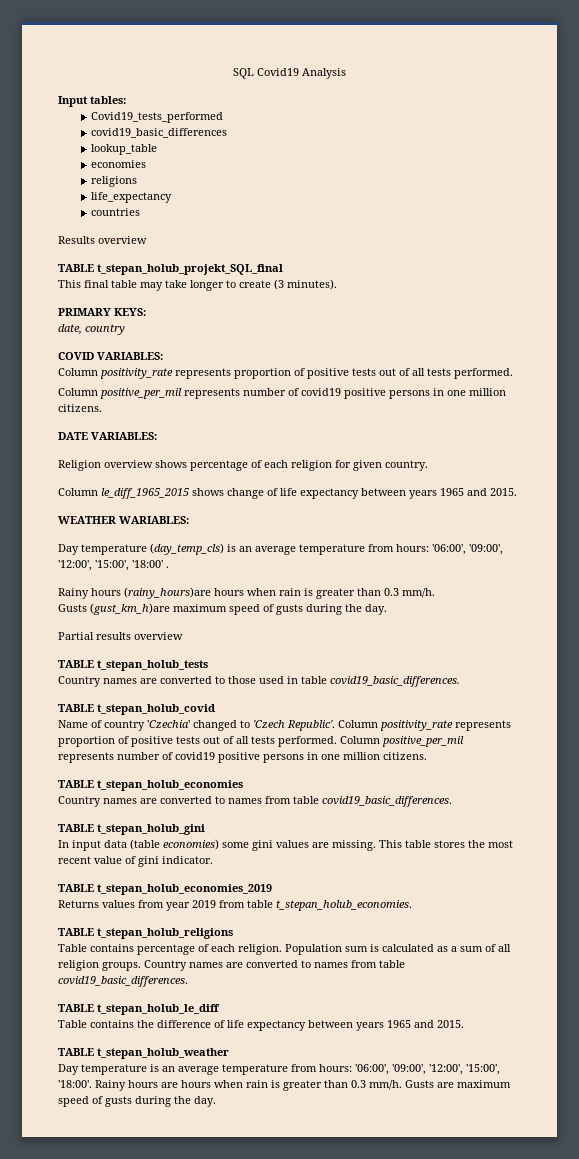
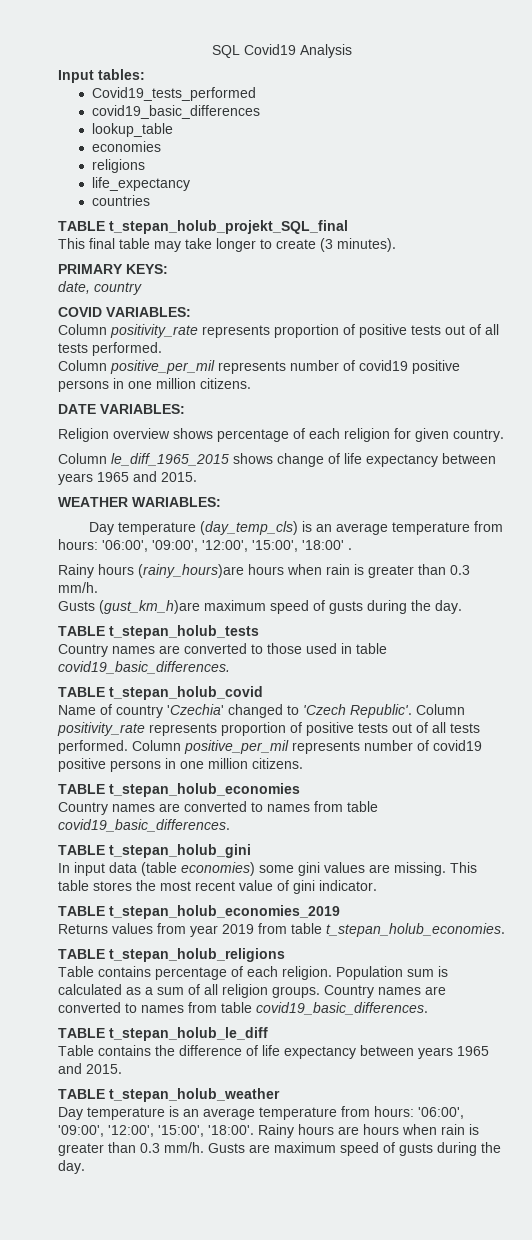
[58,236,147,244] // Results overview -> (151, 200) none
[58,632,183,640] // Partial results overview -> (462, 607) none

